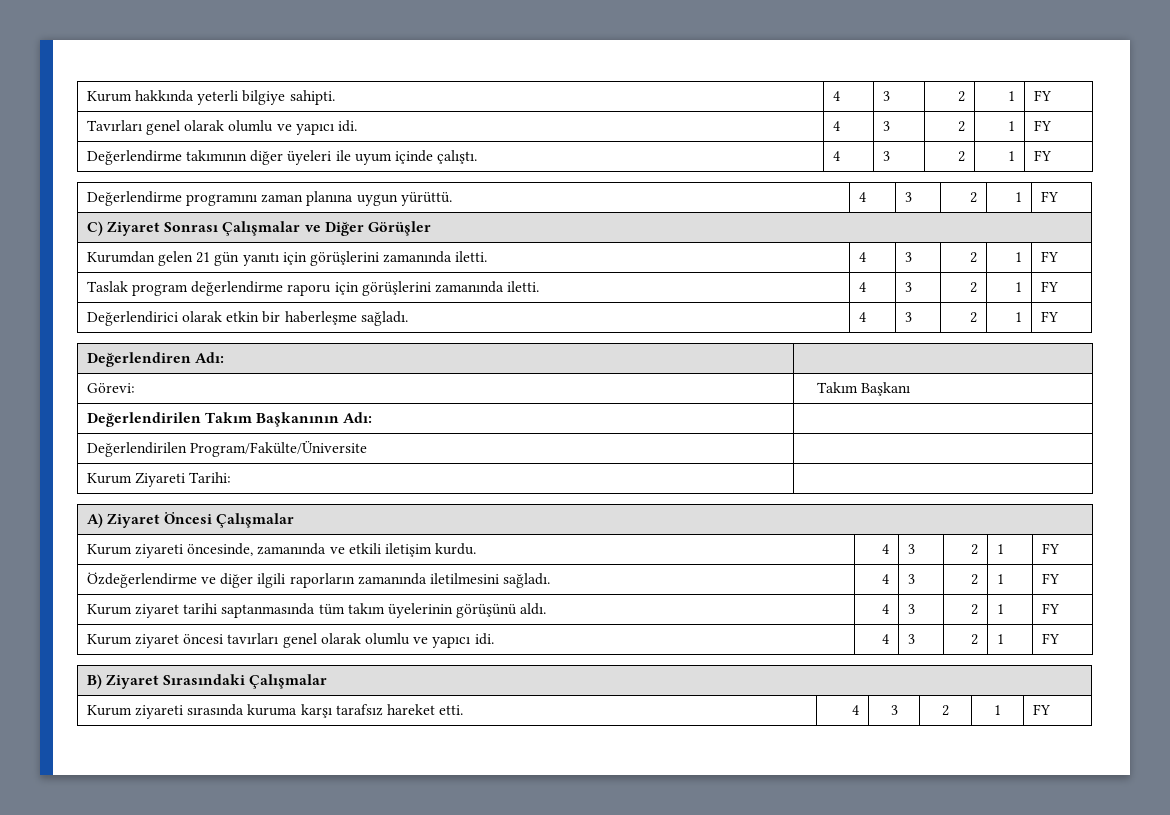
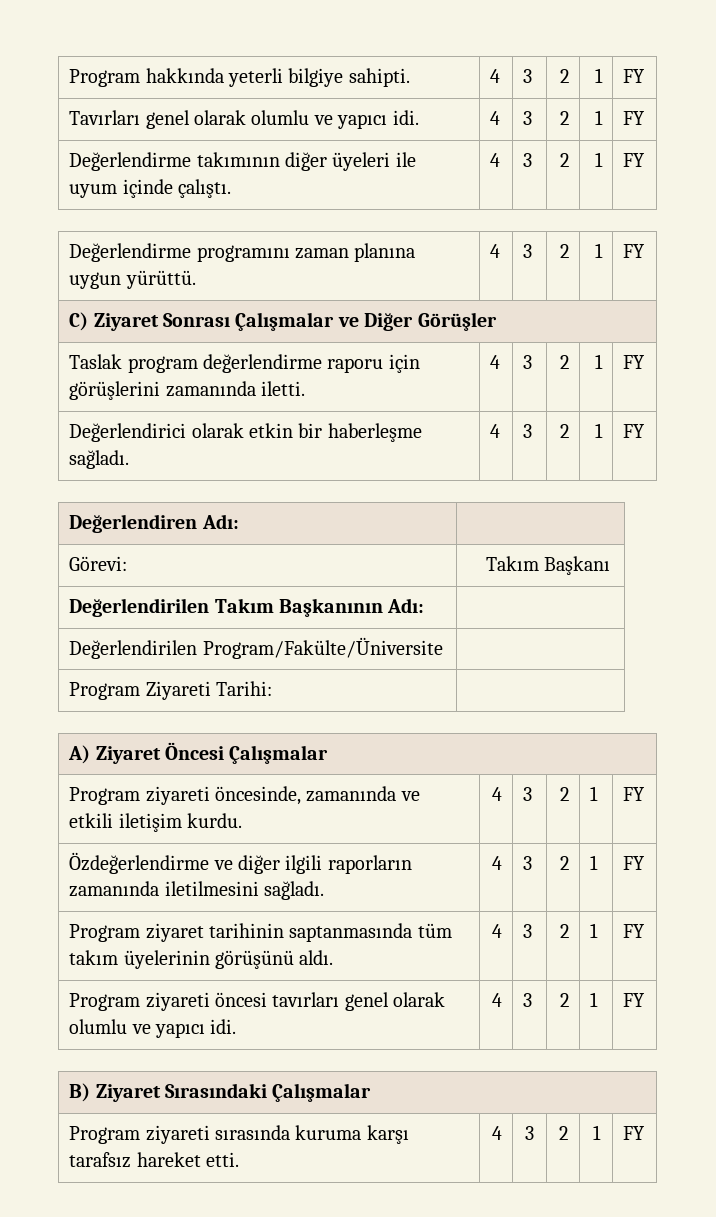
[86,91,132,102] Kurum -> [69,69,141,87] Program
[86,251,488,266] [858,252,866,262] [904,252,912,262] [970,252,978,263] [1015,252,1023,262] [1040,251,1058,262] // Kurumdan gelen 21 gün yanıtı için görüşlerini zamanında iletti. | 4 | 3 | 2 | 1 | FY -> (497, 321) none
[86,473,132,484] Kurum -> [69,682,141,700] Program
[86,544,132,555] Kurum -> [69,787,141,805] Program
[86,603,218,618] Kurum ziyaret tarihi -> [69,923,284,942] Program ziyaret tarihinin
[86,634,180,648] Kurum ziyaret -> [69,992,210,1011] Program ziyareti
[86,705,132,716] Kurum -> [69,1126,141,1144] Program

